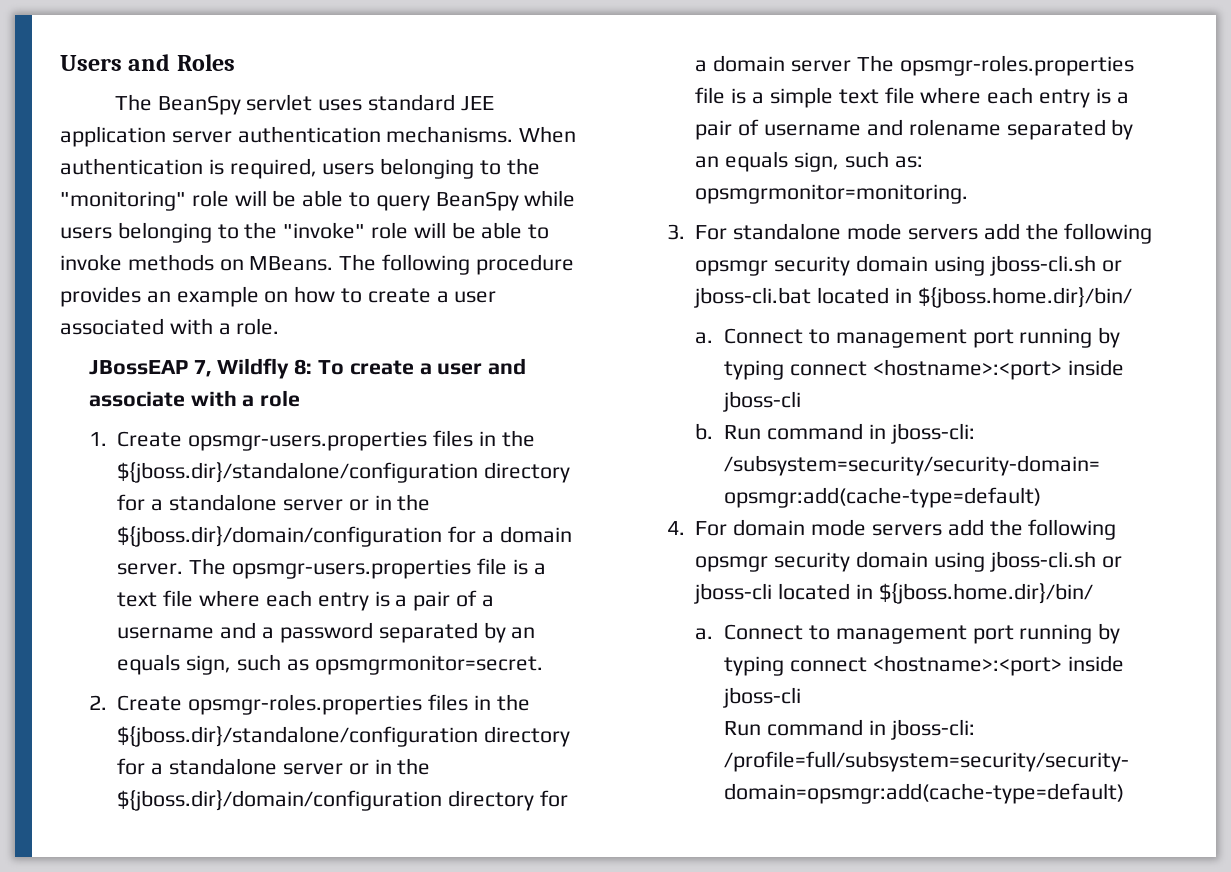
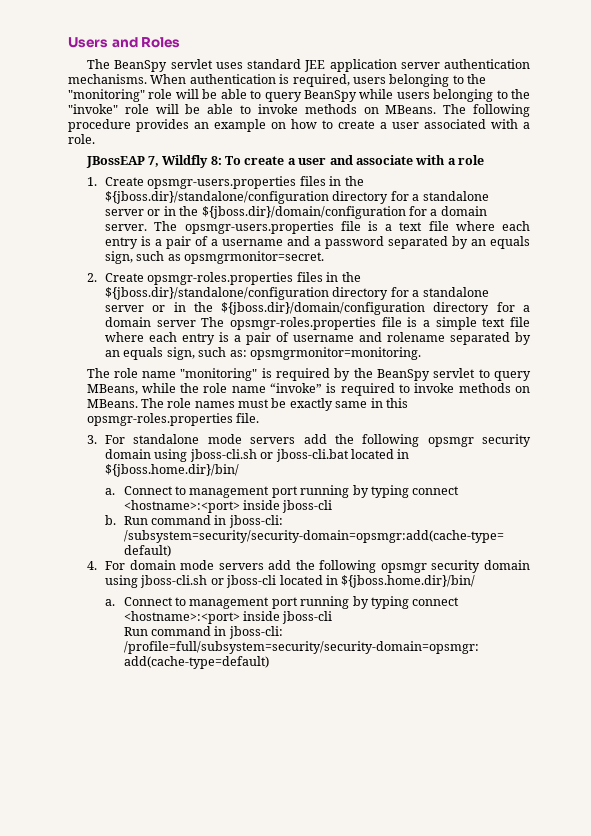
(969, 194) none -> [86,368,531,381] [86,383,530,396] [86,398,408,411] [86,413,259,426] // The role name "monitoring" is required by the BeanSpy servlet to query MBeans, while the role name “invoke” is required to invoke methods on MBeans. The role names must be exactly same in this opsmgr-roles.properties file.

